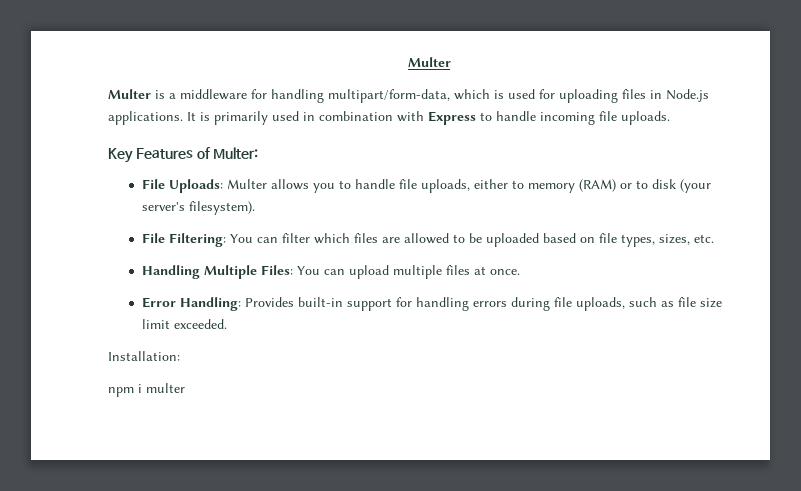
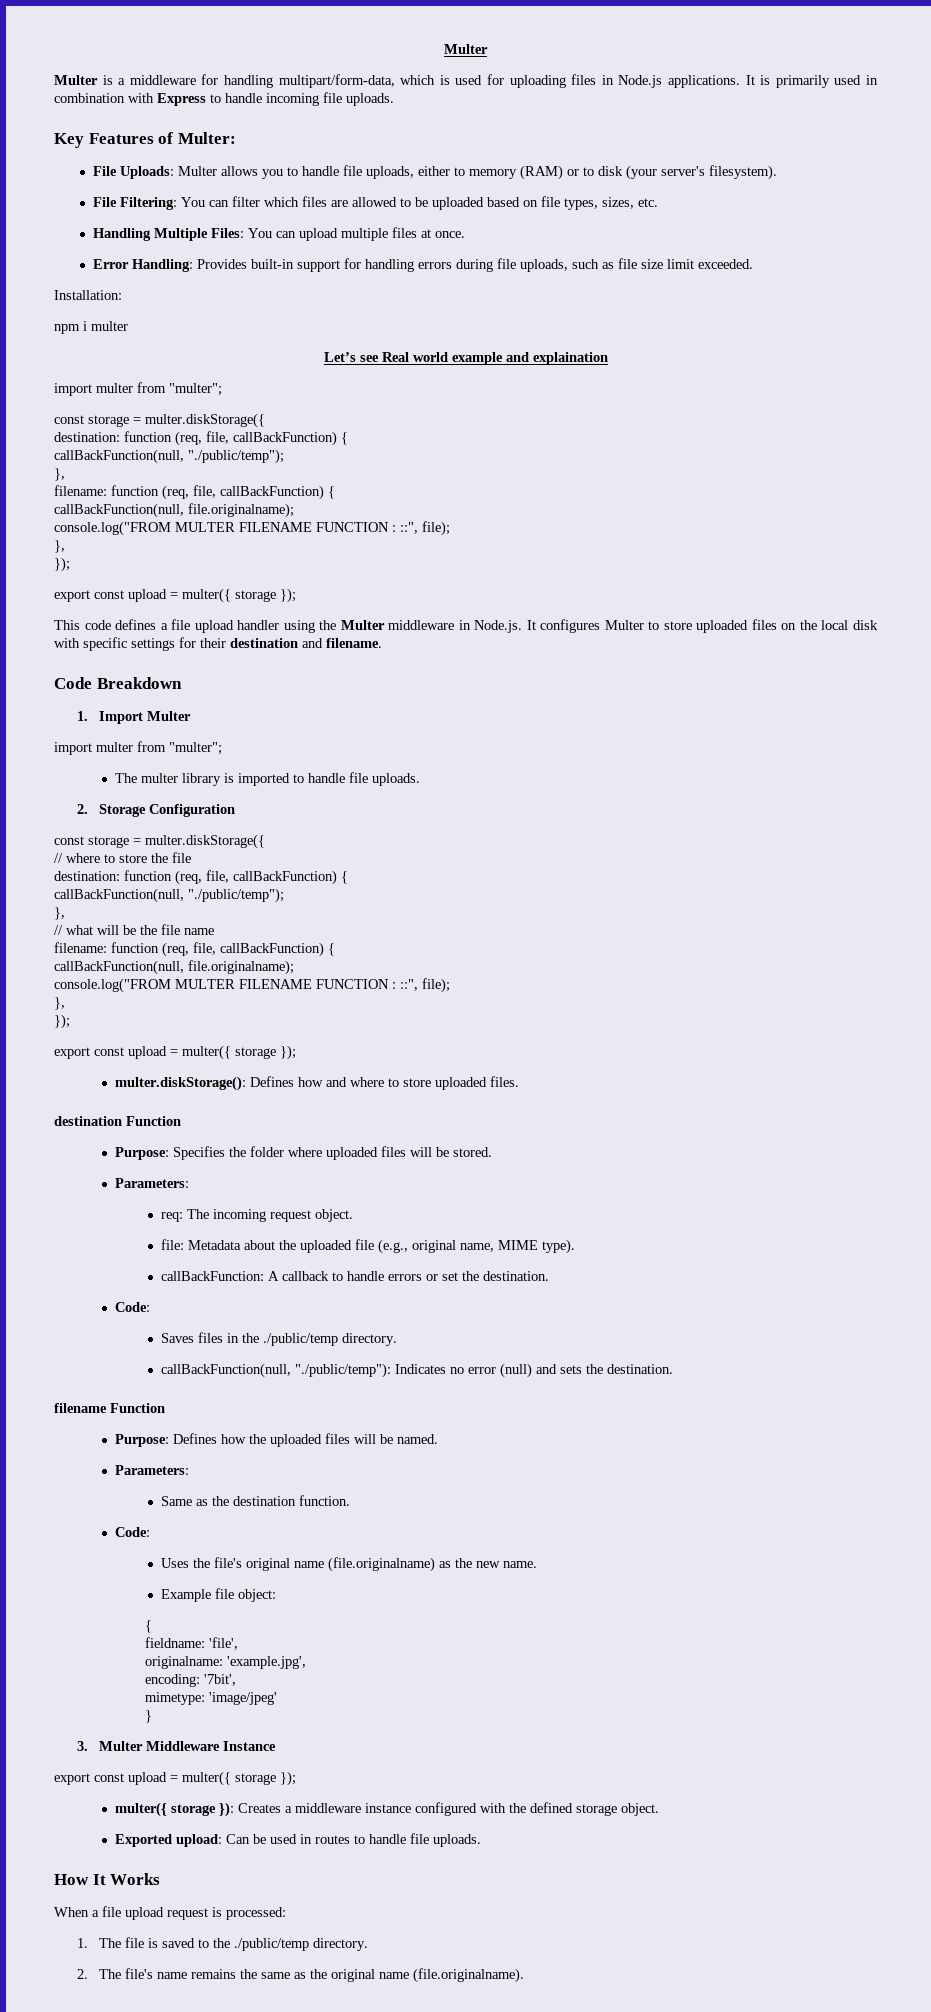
(185, 388) none -> [323,352,608,365] [54,382,222,396] [54,413,265,428] [54,431,348,446] [54,449,284,464] [54,468,65,481] [54,485,335,500] [54,503,294,518] [54,521,450,536] [54,540,65,553] [54,557,70,572] [54,588,296,603] [54,619,878,633] [54,637,382,651] [54,677,182,689] [76,711,192,724] [54,741,222,755] [115,772,421,786] [76,804,236,817] [54,834,265,849] [54,852,191,863] [54,870,348,885] [54,888,284,903] [54,907,65,920] [54,924,214,935] [54,942,335,957] [54,960,294,975] [54,978,450,993] [54,997,65,1010] [54,1014,70,1029] [54,1045,296,1060] [115,1076,520,1091] [54,1116,181,1126] [115,1146,493,1160] [115,1178,190,1188] [160,1209,353,1222] [160,1239,575,1254] [160,1271,549,1281] [115,1302,151,1312] [160,1332,397,1346] [160,1363,673,1378] [54,1403,165,1413] [115,1433,439,1447] [115,1465,190,1475] [160,1495,350,1506] [115,1527,151,1537] [160,1557,537,1572] [160,1588,276,1602] [144,1620,152,1633] [144,1637,238,1650] [144,1656,306,1669] [144,1674,236,1687] [144,1692,277,1705] [144,1710,152,1723] [76,1741,277,1751] [54,1771,296,1786] [115,1802,660,1817] [115,1833,482,1847] [54,1873,161,1885] [54,1906,286,1920] [76,1937,369,1951] [76,1968,525,1983] // Let’s see Real world example and explaination // import multer from "multer"; // const storage = multer.diskStorage({ // destination: function (req, file, callBackFunction) { // callBackFunction(null, "./public/temp"); // }, // filename: function (req, file, callBackFunction) { // callBackFunction(null, file.originalname); // console.log("FROM MULTER FILENAME FUNCTION : ::", file); // }, // }); // export const upload = multer({ storage }); // This code defines a file upload handler using the Multer middleware in Node.js. It configures Multer to store uploaded files on the local disk with specific settings for their destination and filename. // Code Breakdown // 1. Import Multer // import multer from "multer"; // The multer library is imported to handle file uploads. // 2. Storage Configuration // const storage = multer.diskStorage({ // // where to store the file // destination: function (req, file, callBackFunction) { // callBackFunction(null, "./public/temp"); // }, // // what will be the file name // filename: function (req, file, callBackFunction) { // callBackFunction(null, file.originalname); // console.log("FROM MULTER FILENAME FUNCTION : ::", file); // }, // }); // export const upload = multer({ storage }); // multer.diskStorage(): Defines how and where to store uploaded files. // destination Function // Purpose: Specifies the folder where uploaded files will be stored. // Parameters: // req: The incoming request object. // file: Metadata about the uploaded file (e.g., original name, MIME type). // callBackFunction: A callback to handle errors or set the destination. // Code: // Saves files in the ./public/temp directory. // callBackFunction(null, "./public/temp"): Indicates no error (null) and sets the destination. // filename Function // Purpose: Defines how the uploaded files will be named. // Parameters: // Same as the destination function. // Code: // Uses the file's original name (file.originalname) as the new name. // Example file object: // { // fieldname: 'file', // originalname: 'example.jpg', // encoding: '7bit', // mimetype: 'image/jpeg' // } // 3. Multer Middleware Instance // export const upload = multer({ storage }); // multer({ storage }): Creates a middleware instance configured with the defined storage object. // Exported upload: Can be used in routes to handle file uploads. // How It Works // When a file upload request is processed: // 1. The file is saved to the ./public/temp directory. // 2. The file's name remains the same as the original name (file.originalname).

